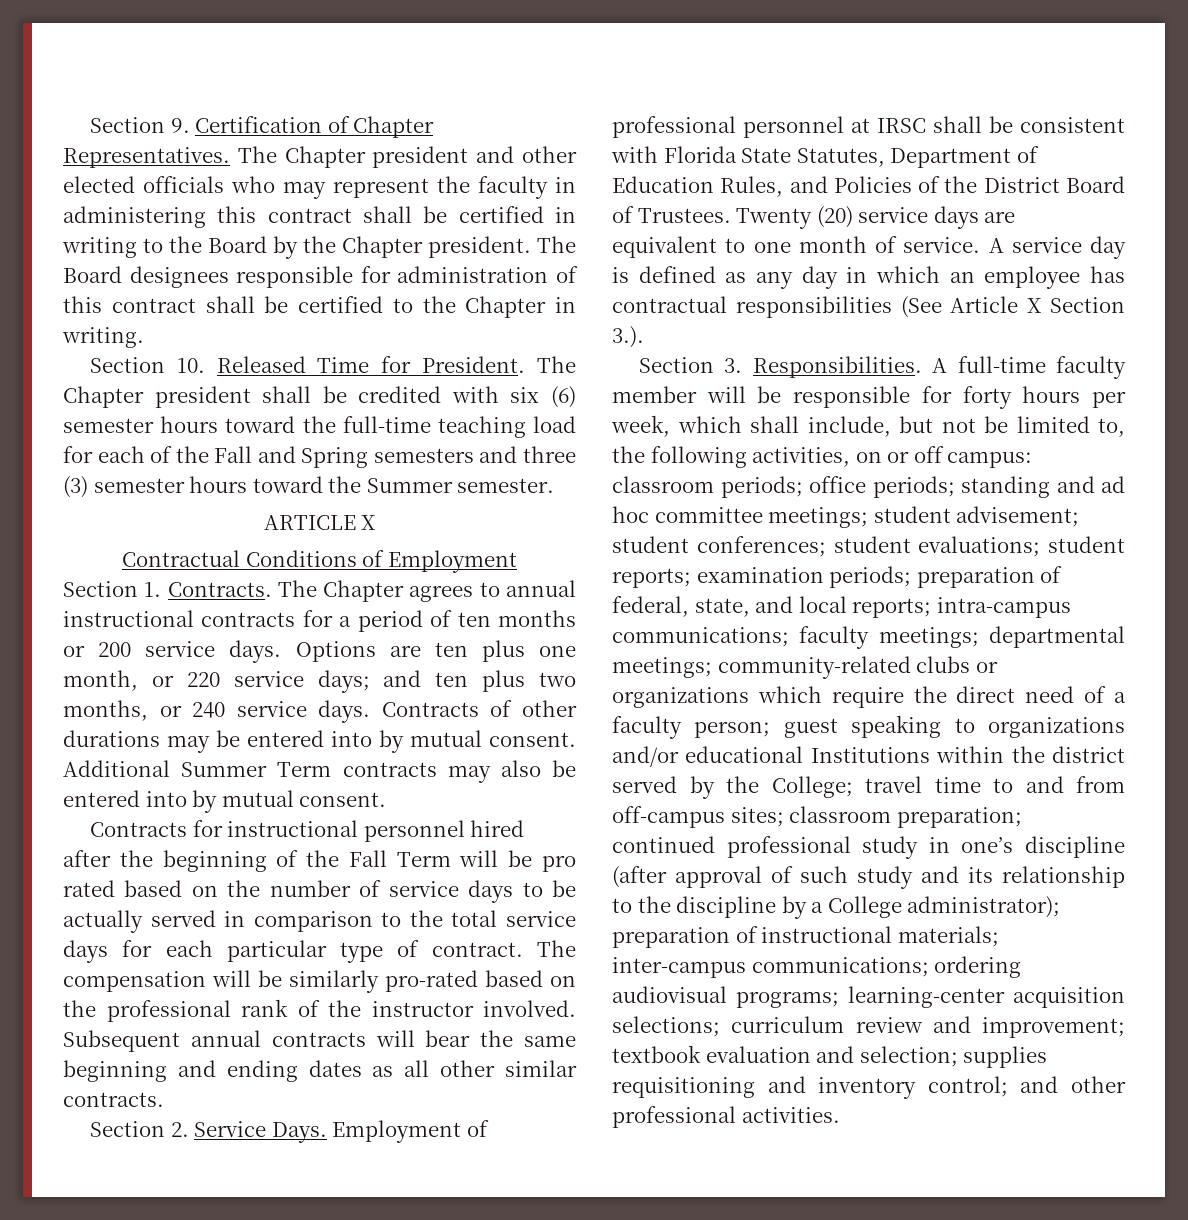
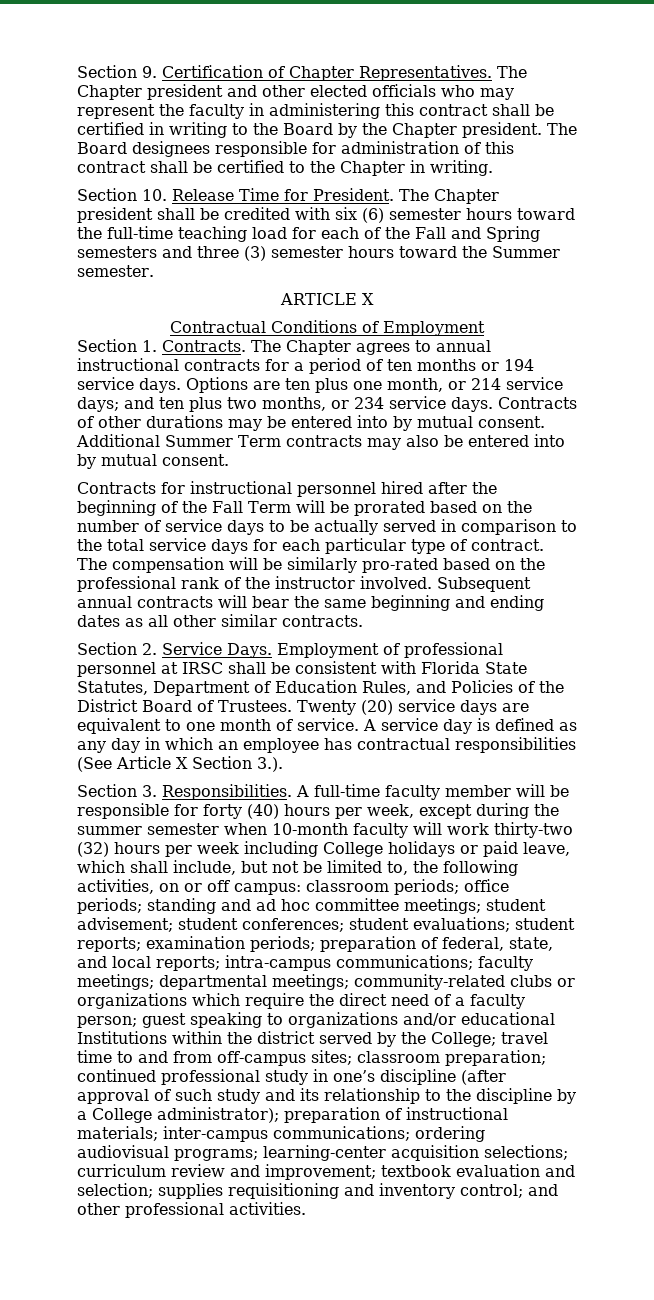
[216,356,306,373] Released -> [172,189,234,201] Release
[98,642,132,657] 200 -> [504,359,534,371] 194
[186,672,220,687] 220 -> [471,378,501,390] 214
[192,702,226,718] 240 -> [354,397,384,409] 234
[542,855,576,872] [63,880,115,897] pro rated -> [353,501,425,516] prorated
(1012, 397) none -> [247,804,279,819] (40)
(670, 426) none -> [419,803,559,819] [77,822,573,838] [77,841,570,857] except during the summer semester when 10-month faculty will work thirty-two (32) hours per week including College holidays or paid leave,

